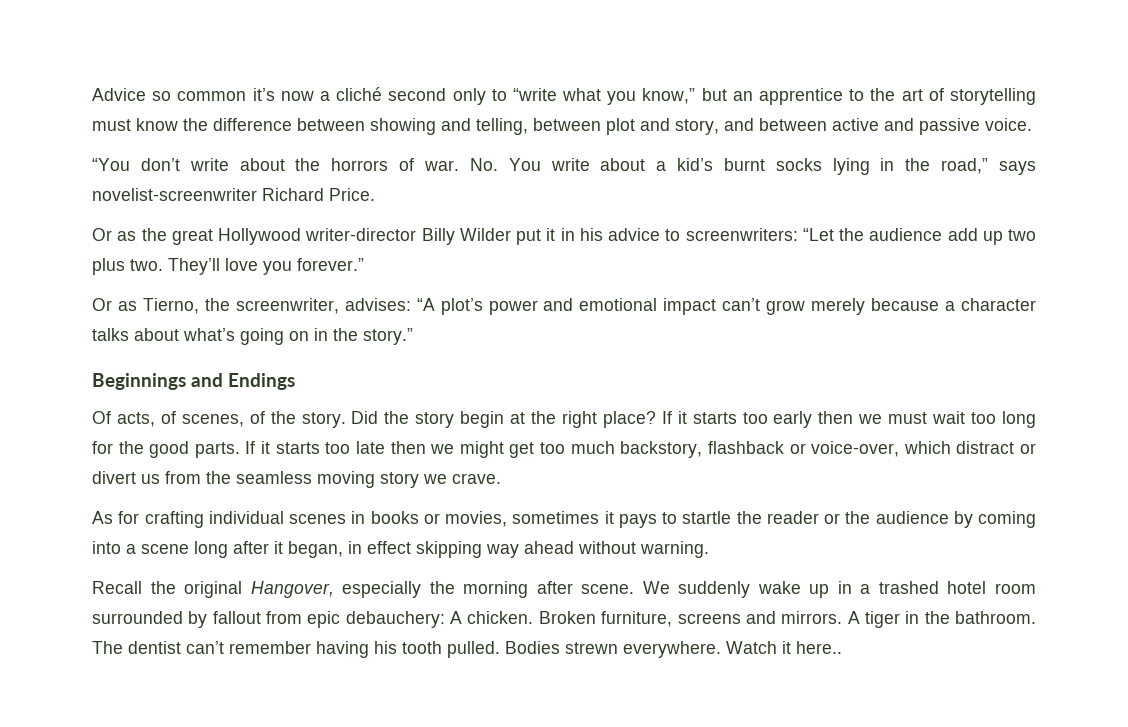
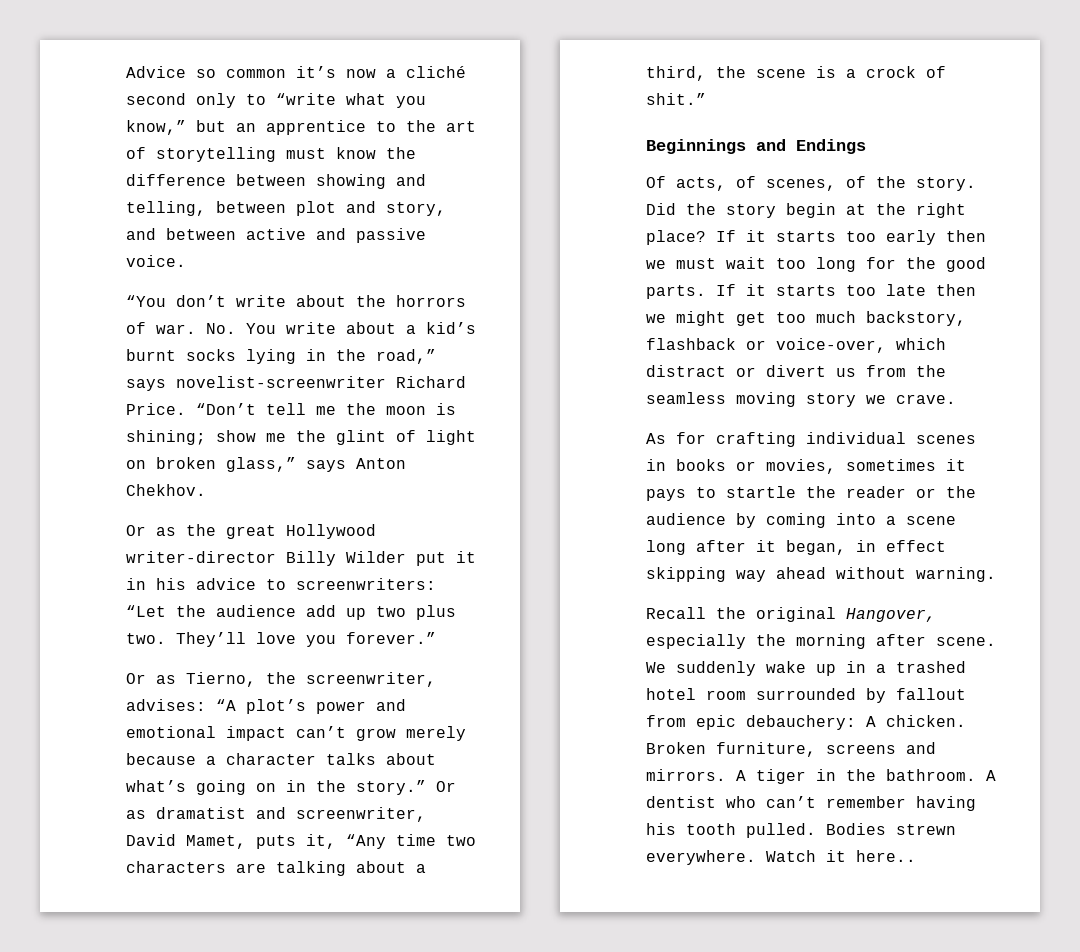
(375, 194) none -> [196,403,456,415] [126,430,476,445] [126,457,406,472] [126,484,206,496] “Don’t tell me the moon is shining; show me the glint of light on broken glass,” says Anton Chekhov.
(413, 336) none -> [436,781,456,792] [126,807,426,822] [126,834,476,849] [126,861,426,876] [646,66,946,81] [646,93,706,105] Or as dramatist and screenwriter, David Mamet, puts it, “Any time two characters are talking about a third, the scene is a crock of shit.”
[92,641,181,654] The dentist -> [986,770,996,781] [646,796,756,808] A dentist who

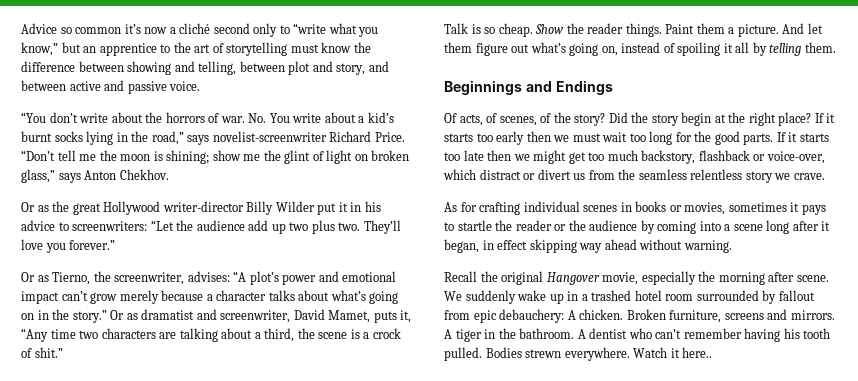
(706, 99) none -> [444,23,823,37] [444,42,836,56] // Talk is so cheap. Show the reader things. Paint them a picture. And let them figure out what’s going on, instead of spoiling it all by telling them.
[916,177,976,191] story. -> [574,113,606,126] story?
[736,392,796,407] moving -> [690,169,743,180] relentless
[846,608,936,622] Hangover, -> [546,272,639,285] Hangover movie,

